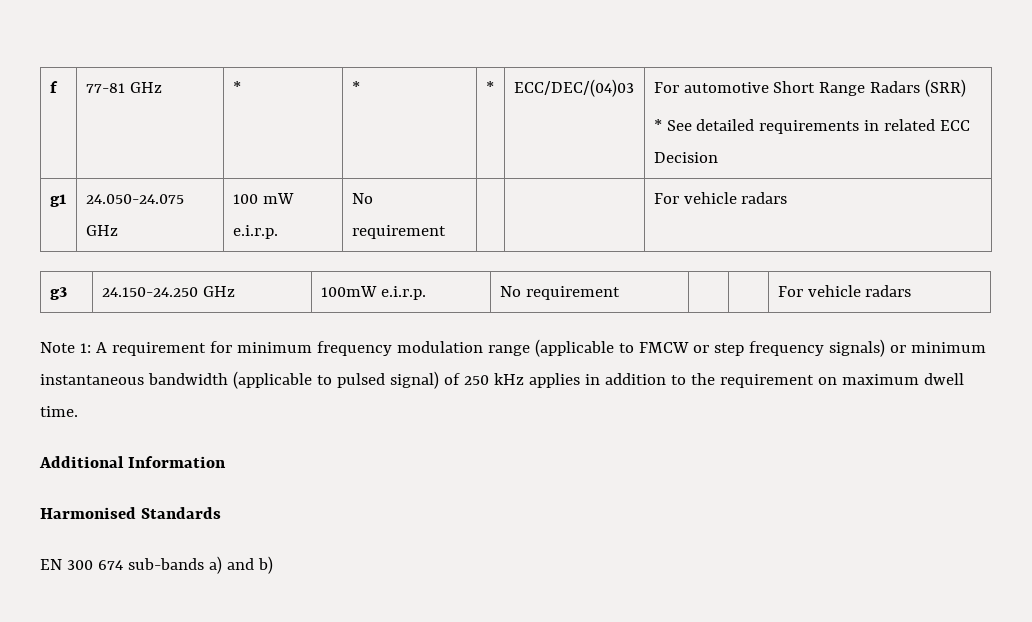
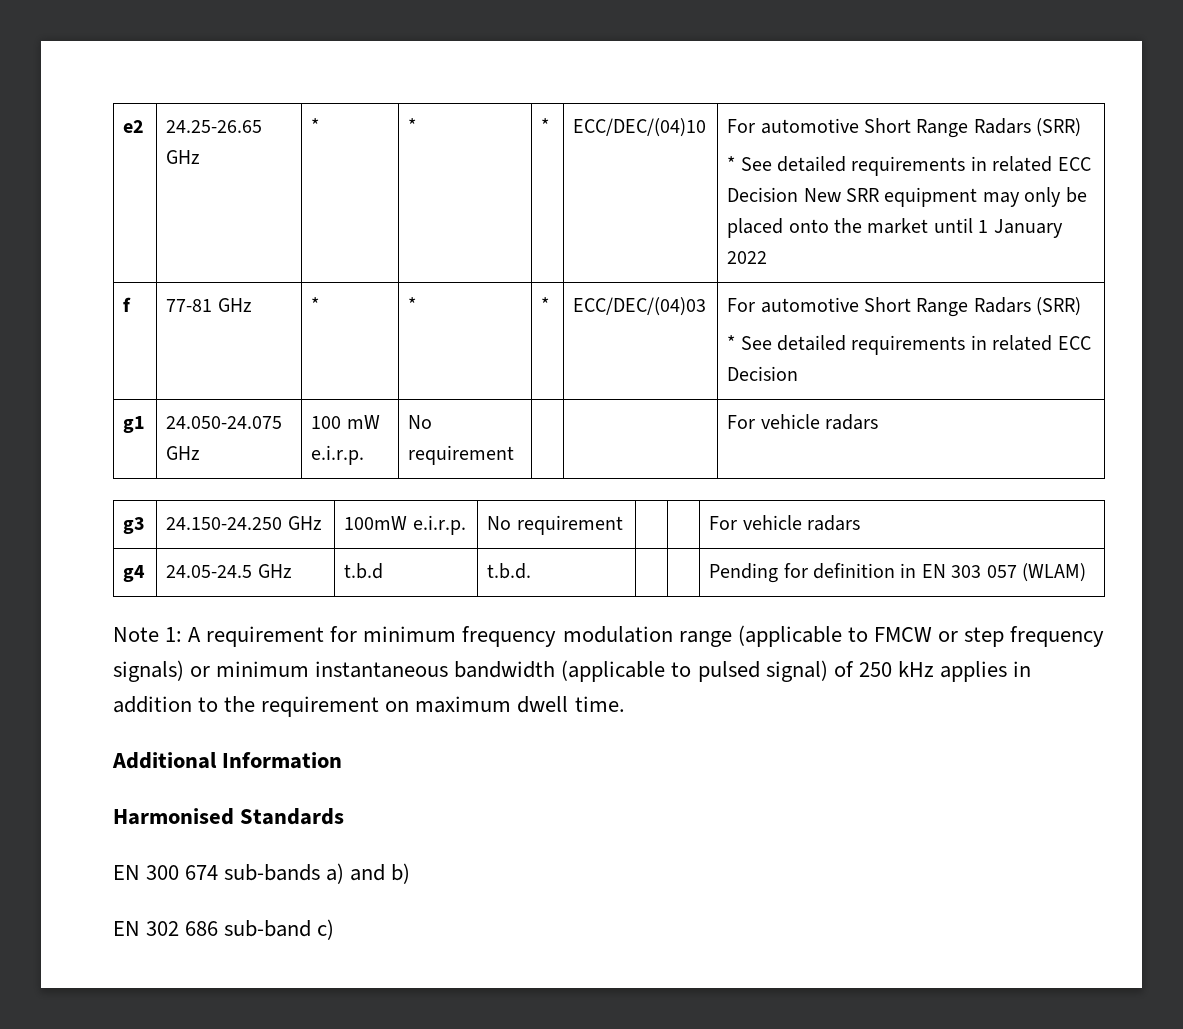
(49, 87) none -> [123,120,145,133] [166,120,263,133] [166,150,201,164] [311,118,320,133] [408,118,417,133] [541,118,550,133] [573,118,707,137] [727,118,1082,138] [727,156,1091,176] [727,187,1087,207] [727,218,1063,238] [727,251,768,264] e2 | 24.25-26.65 GHz | * | * | * | ECC/DEC/(04)10 | For automotive Short Range Radars (SRR) // * See detailed requirements in related ECC Decision New SRR equipment may only be placed onto the market until 1 January 2022 //
(912, 291) none -> [123,565,146,582] [166,564,292,578] [344,563,384,579] [487,563,532,579] [709,563,1087,583] // g4 | 24.05-24.5 GHz | t.b.d | t.b.d. | | | Pending for definition in EN 303 057 (WLAM)
(273, 565) none -> [113,919,335,940] // EN 302 686 sub-band c)

